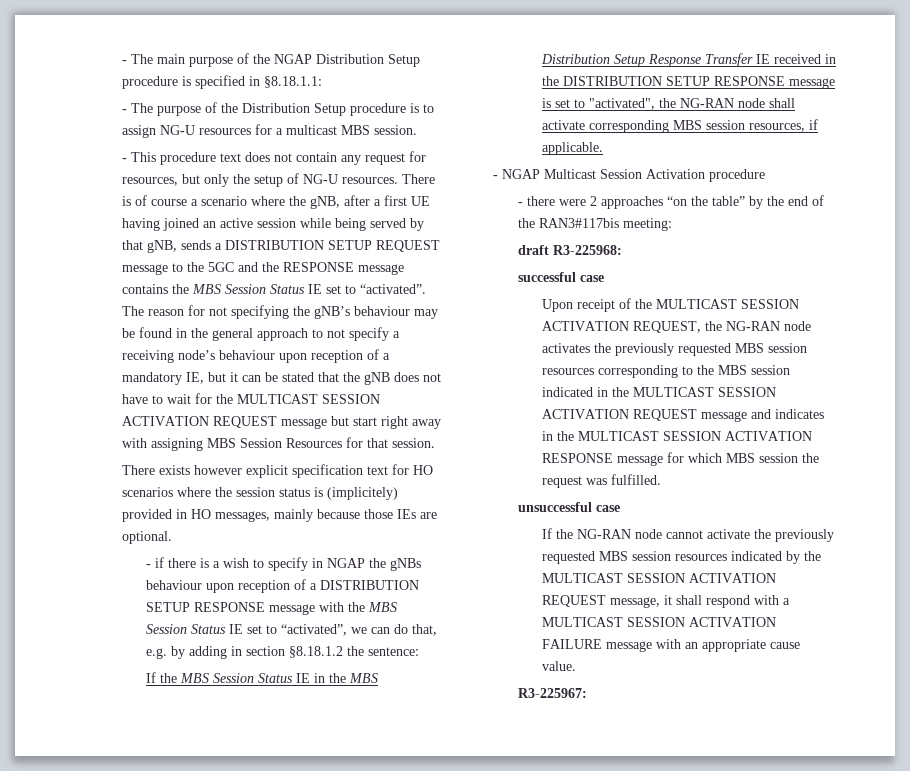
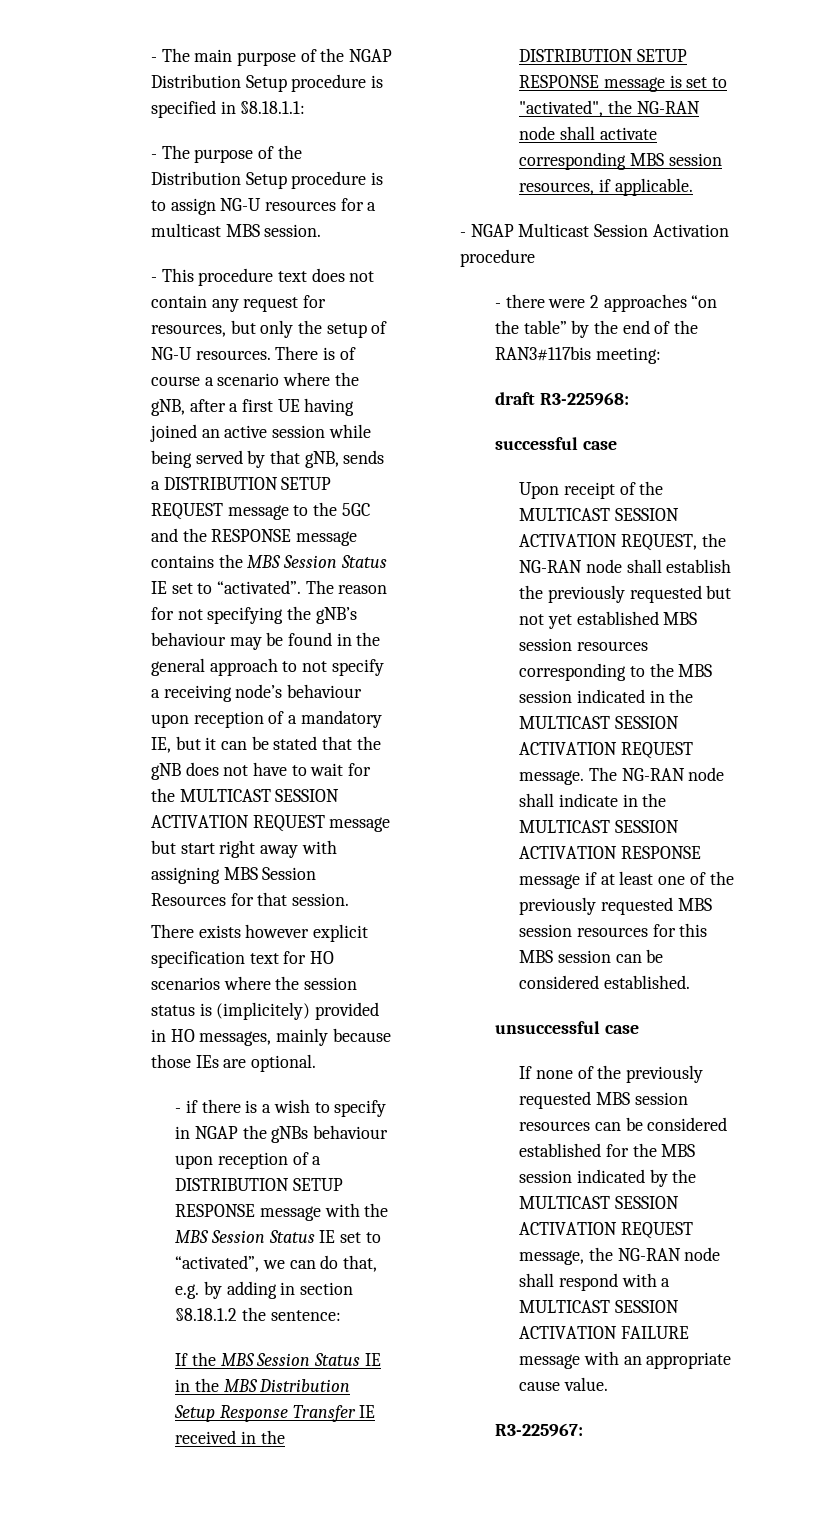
[542,343,732,356] activates the previously requested -> [626,559,732,573] [519,585,732,603] [519,611,659,629] shall establish the previously requested but not yet established
[701,409,825,422] message and indicates -> [519,767,725,785] [519,793,618,807] message. The NG-RAN node shall indicate
[667,452,820,463] [542,474,662,488] [517,502,620,512] [542,528,835,542] [542,551,728,564] for which MBS session the request was fulfilled. // unsuccessful case // If the NG-RAN node cannot activate the previously requested MBS session resources -> [584,871,734,885] [519,897,712,915] [519,923,708,937] [519,949,664,963] [519,975,690,989] [494,1021,639,1034] [519,1065,704,1083] [519,1091,688,1109] [519,1117,728,1131] [519,1143,696,1157] [519,1170,573,1183] if at least one of the previously requested MBS session resources for this MBS session can be considered established. // unsuccessful case // If none of the previously requested MBS session resources can be considered established for the MBS session
[664,595,673,605] it -> [588,1247,721,1261] the NG-RAN node

